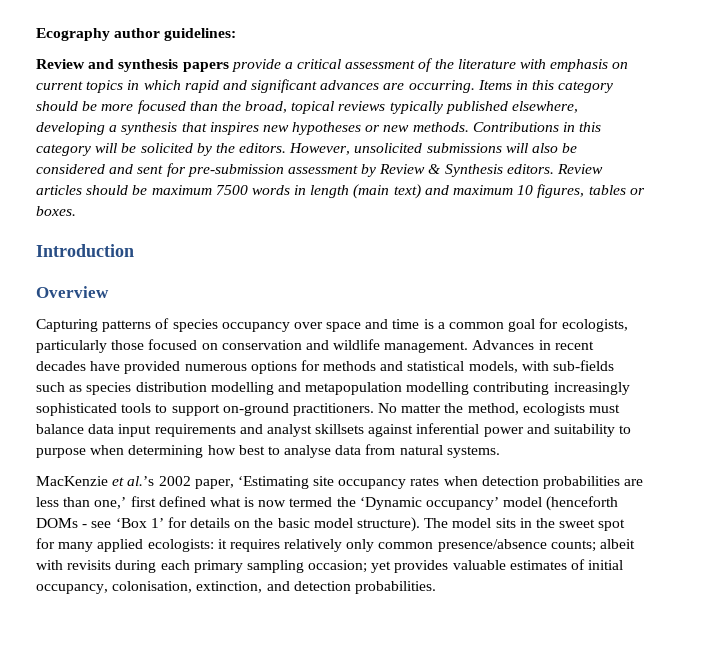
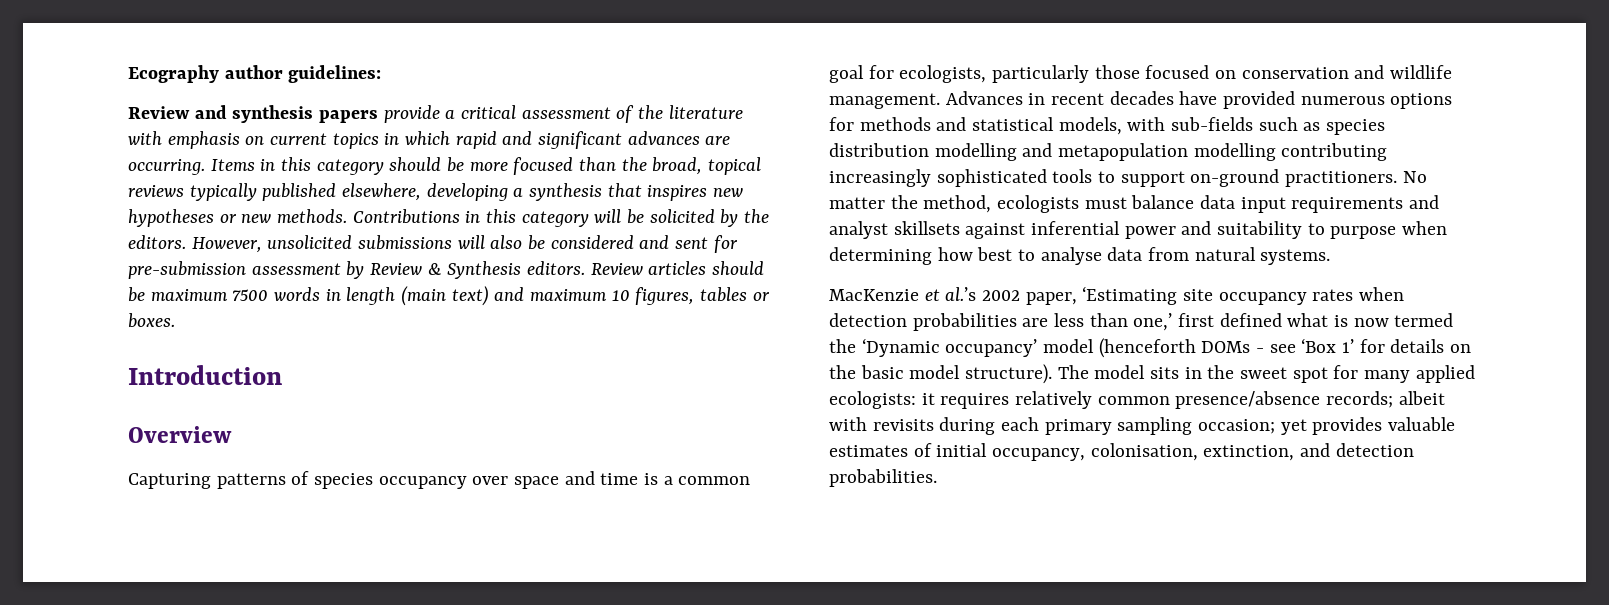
[346,539,375,552] only -> (1093, 400) none
[550,540,596,552] counts; -> [1326,391,1394,408] records;

